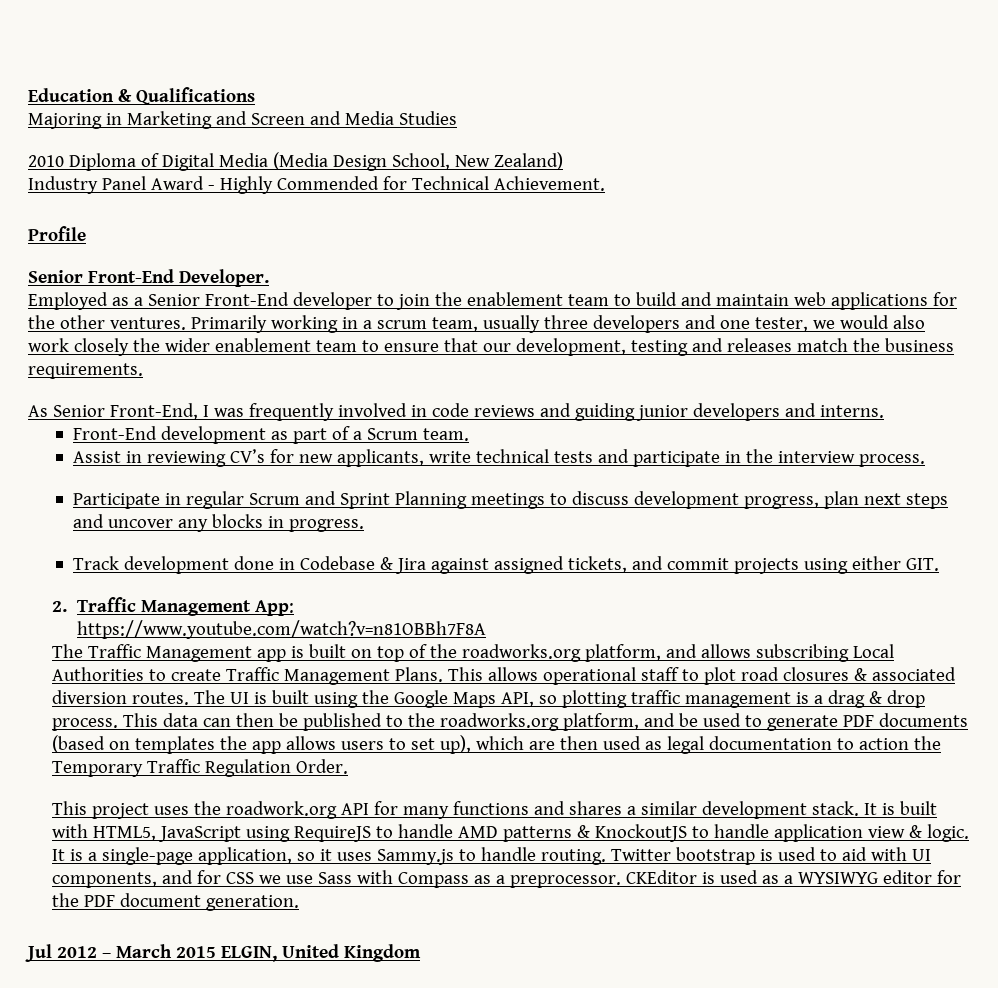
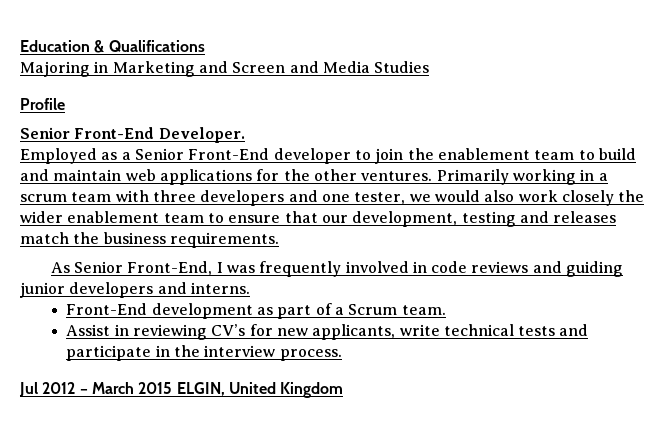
[28,152,563,171] [28,176,605,194] // 2010 Diploma of Digital Media (Media Design School, New Zealand) // Industry Panel Award - Highly Commended for Technical Achievement. -> (430, 67) none
[431,315,540,333] team, usually -> [71,190,149,202] team with
[72,491,948,509] [72,514,364,532] [72,556,939,574] [52,597,294,616] [76,620,486,639] [52,644,895,662] [52,667,957,685] [52,690,926,708] [52,713,969,731] [52,735,942,754] [52,759,349,777] [52,801,938,819] [52,824,970,842] [52,847,932,865] [52,870,962,888] [52,893,300,911] // Participate in regular Scrum and Sprint Planning meetings to discuss development progress, plan next steps and uncover any blocks in progress. // Track development done in Codebase & Jira against assigned tickets, and commit projects using either GIT. // 2. Traffic Management App: // https://www.youtube.com/watch?v=n81OBBh7F8A // The Traffic Management app is built on top of the roadworks.org platform, and allows subscribing Local Authorities to create Traffic Management Plans. This allows operational staff to plot road closures & associated diversion routes. The UI is built using the Google Maps API, so plotting traffic management is a drag & drop process. This data can then be published to the roadworks.org platform, and be used to generate PDF documents (based on templates the app allows users to set up), which are then used as legal documentation to action the Temporary Traffic Regulation Order. // This project uses the roadwork.org API for many functions and shares a similar development stack. It is built with HTML5, JavaScript using RequireJS to handle AMD patterns & KnockoutJS to handle application view & logic. It is a single-page application, so it uses Sammy.js to handle routing. Twitter bootstrap is used to aid with UI components, and for CSS we use Sass with Compass as a preprocessor. CKEditor is used as a WYSIWYG editor for the PDF document generation. -> (342, 355) none

